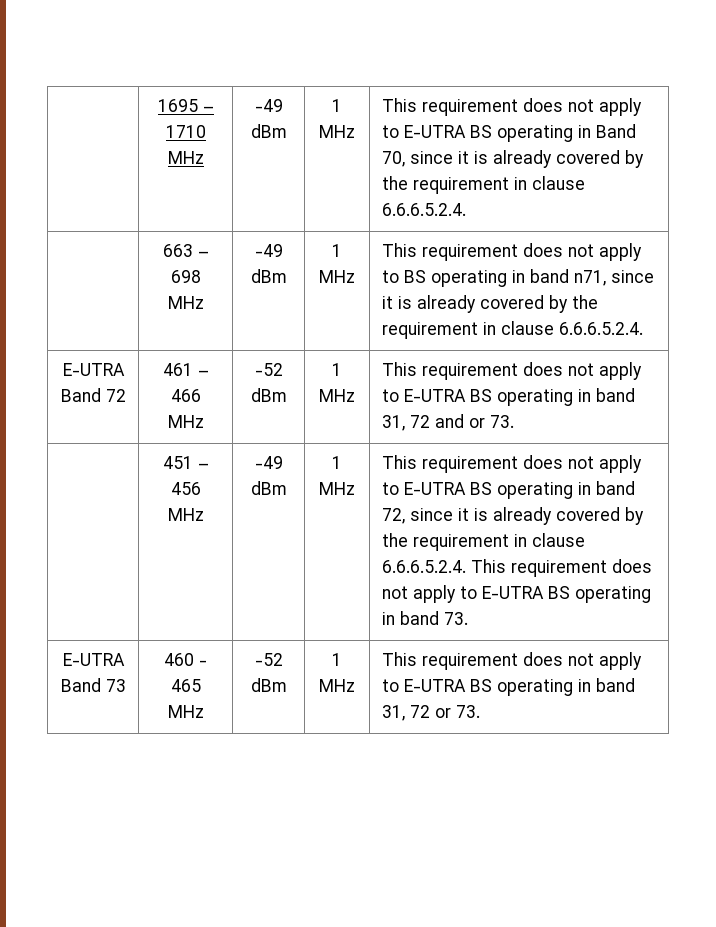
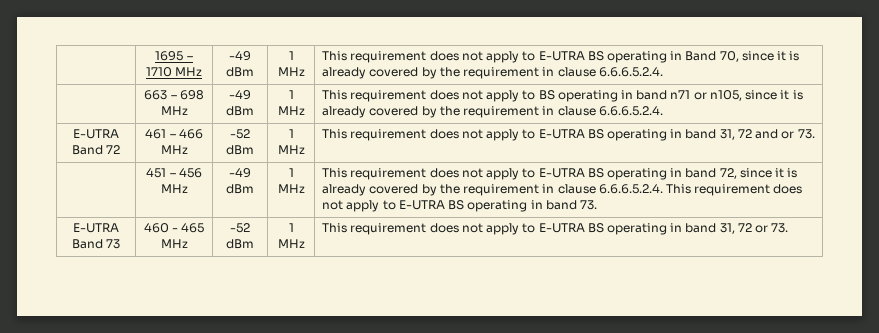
[574,270,607,286] n71, -> [670,90,742,101] n71 or n105,

